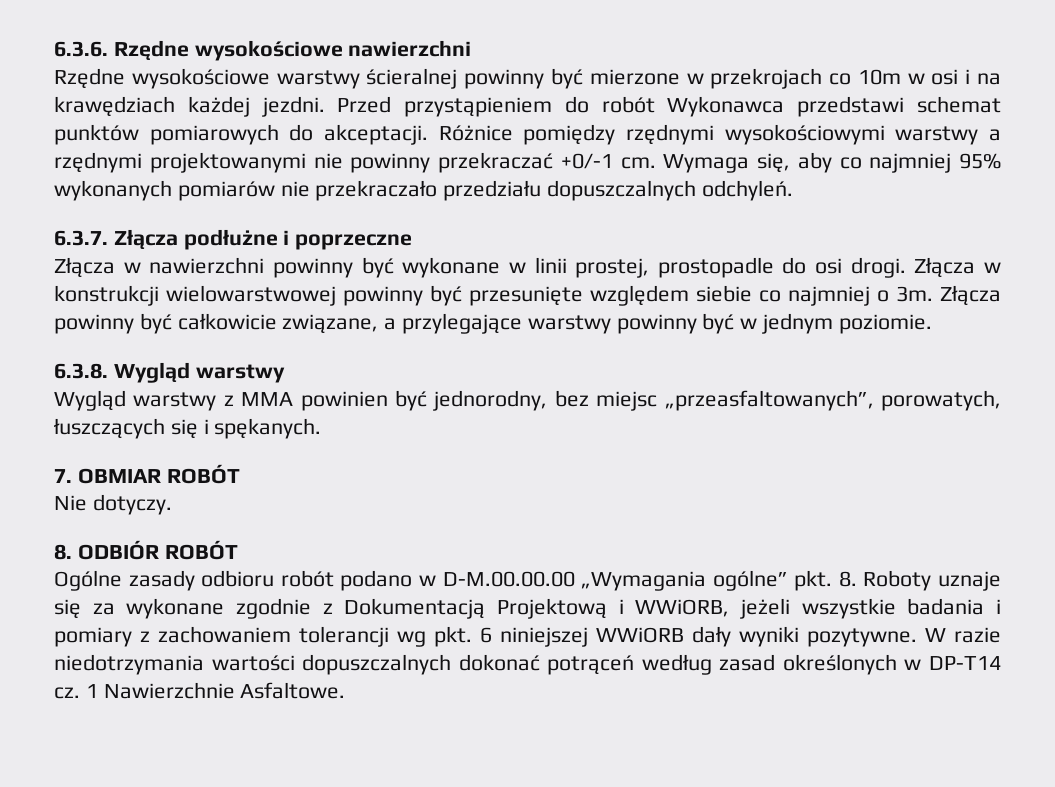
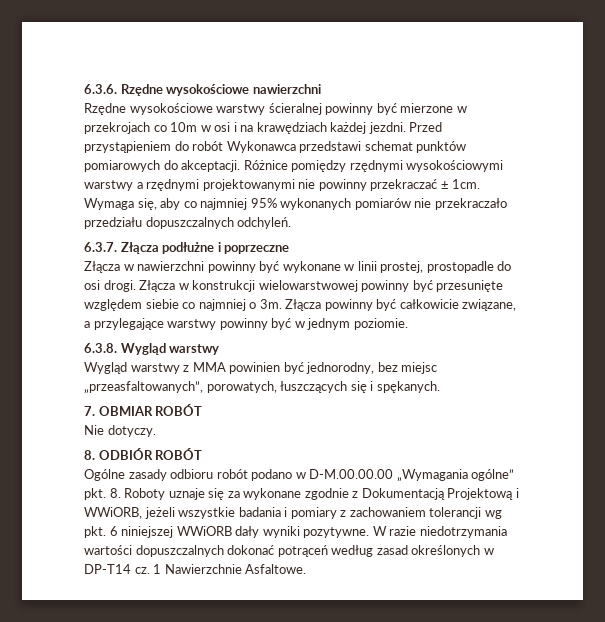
[560,153,656,169] +0/-1 cm. -> [440,179,481,189] ± 1cm.

